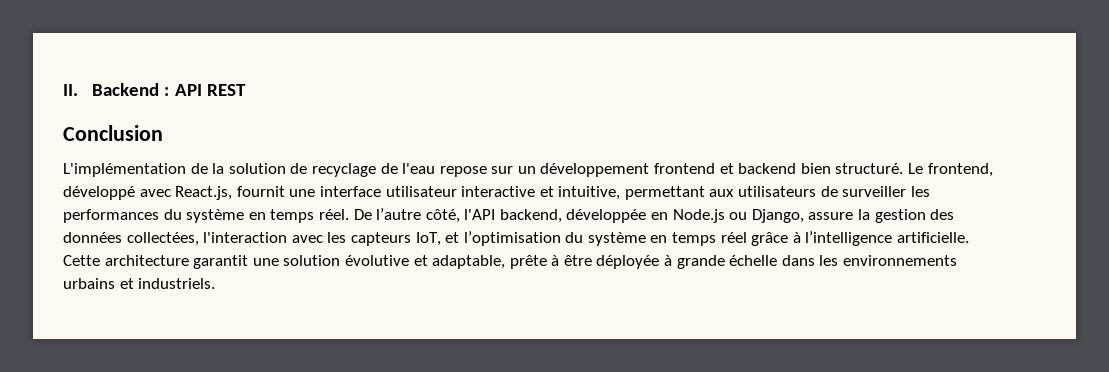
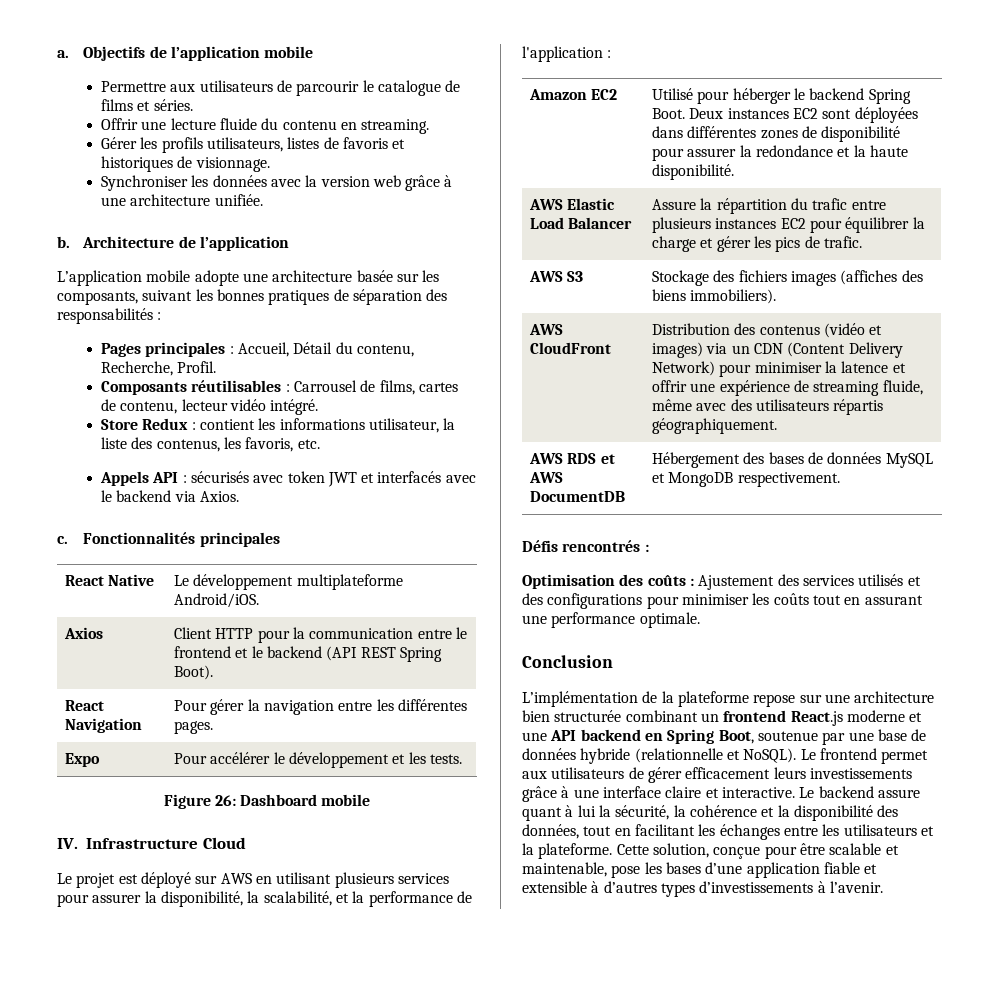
[63,83,246,96] [63,125,163,141] [63,163,993,177] [63,186,930,200] [63,208,955,223] [63,231,970,246] [63,255,958,269] [63,278,216,289] II. Backend : API REST // Conclusion // L'implémentation de la solution de recyclage de l'eau repose sur un développement frontend et backend bien structuré. Le frontend, développé avec React.js, fournit une interface utilisateur interactive et intuitive, permettant aux utilisateurs de surveiller les performances du système en temps réel. De l’autre côté, l'API backend, développée en Node.js ou Django, assure la gestion des données collectées, l'interaction avec les capteurs IoT, et l’optimisation du système en temps réel grâce à l’intelligence artificielle. Cette architecture garantit une solution évolutive et adaptable, prête à être déployée à grande échelle dans les environnements urbains et industriels. -> [57,46,314,61] [100,80,461,96] [100,99,193,111] [100,118,430,134] [100,137,406,153] [100,156,270,172] [100,175,453,191] [100,194,263,206] [57,236,289,251] [57,270,440,286] [57,289,448,305] [57,308,162,324] [100,342,414,357] [100,361,217,376] [100,380,458,395] [100,399,319,415] [100,418,456,433] [100,437,320,452] [99,471,476,487] [100,490,239,502] [57,532,280,547] [65,574,155,586] [174,574,403,590] [174,593,260,608] [64,627,104,639] [174,627,468,643] [174,646,443,662] [174,665,214,680] [65,700,105,711] [65,718,143,733] [174,699,468,715] [174,721,214,734] [65,753,101,767] [174,752,463,768] [163,794,371,809] [57,837,246,849] [57,872,449,888] [57,891,472,907] [522,46,612,62] [529,89,618,100] [652,88,911,104] [652,107,918,123] [652,126,901,142] [652,145,909,161] [652,164,735,180] [529,198,616,210] [530,217,633,229] [652,198,886,214] [652,217,925,233] [652,236,863,252] [529,271,584,282] [652,270,923,286] [652,289,777,304] [529,324,564,335] [530,342,612,354] [652,323,883,338] [652,342,903,358] [652,361,906,377] [652,380,923,396] [652,399,884,415] [652,418,778,434] [529,453,615,464] [529,472,564,483] [530,491,626,502] [652,452,933,468] [652,472,840,487] [522,540,649,552] [522,574,921,590] [522,593,923,609] [522,612,700,628] [522,655,613,668] [522,691,935,707] [522,710,923,726] [522,729,927,745] [522,748,929,764] [522,767,912,783] [522,786,920,802] [522,805,899,821] [522,824,934,840] [522,843,899,859] [522,862,878,878] [522,881,883,897] a. Objectifs de l’application mobile // Permettre aux utilisateurs de parcourir le catalogue de films et séries. // Offrir une lecture fluide du contenu en streaming. // Gérer les profils utilisateurs, listes de favoris et historiques de visionnage. // Synchroniser les données avec la version web grâce à une architecture unifiée. // b. Architecture de l’application // L’application mobile adopte une architecture basée sur les composants, suivant les bonnes pratiques de séparation des responsabilités : // Pages principales : Accueil, Détail du contenu, Recherche, Profil. // Composants réutilisables : Carrousel de films, cartes de contenu, lecteur vidéo intégré. // Store Redux : contient les informations utilisateur, la liste des contenus, les favoris, etc. // Appels API : sécurisés avec token JWT et interfacés avec le backend via Axios. // c. Fonctionnalités principales // React Native | Le développement multiplateforme Android/iOS. // Axios | Client HTTP pour la communication entre le frontend et le backend (API REST Spring Boot). // React Navigation | Pour gérer la navigation entre les différentes pages. // Expo | Pour accélérer le développement et les tests. // Figure 26: Dashboard mobile // IV. Infrastructure Cloud // Le projet est déployé sur AWS en utilisant plusieurs services pour assurer la disponibilité, la scalabilité, et la performance de l'application : // Amazon EC2 | Utilisé pour héberger le backend Spring Boot. Deux instances EC2 sont déployées dans différentes zones de disponibilité pour assurer la redondance et la haute disponibilité. // AWS Elastic Load Balancer | Assure la répartition du trafic entre plusieurs instances EC2 pour équilibrer la charge et gérer les pics de trafic. // AWS S3 | Stockage des fichiers images (affiches des biens immobiliers). // AWS CloudFront | Distribution des contenus (vidéo et images) via un CDN (Content Delivery Network) pour minimiser la latence et offrir une expérience de streaming fluide, même avec des utilisateurs répartis géographiquement. // AWS RDS et AWS DocumentDB | Hébergement des bases de données MySQL et MongoDB respectivement. // Défis rencontrés : // Optimisation des coûts : Ajustement des services utilisés et des configurations pour minimiser les coûts tout en assurant une performance optimale. // Conclusion // L’implémentation de la plateforme repose sur une architecture bien structurée combinant un frontend React.js moderne et une API backend en Spring Boot, soutenue par une base de données hybride (relationnelle et NoSQL). Le frontend permet aux utilisateurs de gérer efficacement leurs investissements grâce à une interface claire et interactive. Le backend assure quant à lui la sécurité, la cohérence et la disponibilité des données, tout en facilitant les échanges entre les utilisateurs et la plateforme. Cette solution, conçue pour être scalable et maintenable, pose les bases d’une application fiable et extensible à d’autres types d’investissements à l’avenir.

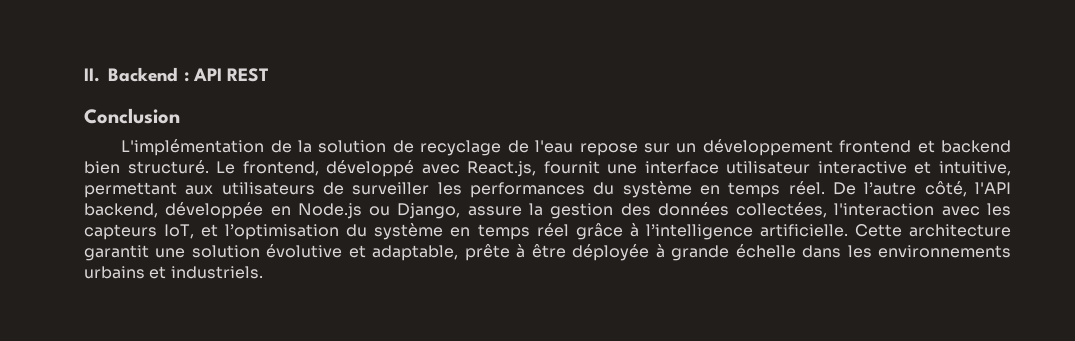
[57,46,314,61] [100,80,461,96] [100,99,193,111] [100,118,430,134] [100,137,406,153] [100,156,270,172] [100,175,453,191] [100,194,263,206] [57,236,289,251] [57,270,440,286] [57,289,448,305] [57,308,162,324] [100,342,414,357] [100,361,217,376] [100,380,458,395] [100,399,319,415] [100,418,456,433] [100,437,320,452] [99,471,476,487] [100,490,239,502] [57,532,280,547] [65,574,155,586] [174,574,403,590] [174,593,260,608] [64,627,104,639] [174,627,468,643] [174,646,443,662] [174,665,214,680] [65,700,105,711] [65,718,143,733] [174,699,468,715] [174,721,214,734] [65,753,101,767] [174,752,463,768] [163,794,371,809] [57,837,246,849] [57,872,449,888] [57,891,472,907] [522,46,612,62] [529,89,618,100] [652,88,911,104] [652,107,918,123] [652,126,901,142] [652,145,909,161] [652,164,735,180] [529,198,616,210] [530,217,633,229] [652,198,886,214] [652,217,925,233] [652,236,863,252] [529,271,584,282] [652,270,923,286] [652,289,777,304] [529,324,564,335] [530,342,612,354] [652,323,883,338] [652,342,903,358] [652,361,906,377] [652,380,923,396] [652,399,884,415] [652,418,778,434] [529,453,615,464] [529,472,564,483] [530,491,626,502] [652,452,933,468] [652,472,840,487] [522,540,649,552] [522,574,921,590] [522,593,923,609] [522,612,700,628] [522,655,613,668] [522,691,935,707] [522,710,923,726] [522,729,927,745] [522,748,929,764] [522,767,912,783] [522,786,920,802] [522,805,899,821] [522,824,934,840] [522,843,899,859] [522,862,878,878] [522,881,883,897] a. Objectifs de l’application mobile // Permettre aux utilisateurs de parcourir le catalogue de films et séries. // Offrir une lecture fluide du contenu en streaming. // Gérer les profils utilisateurs, listes de favoris et historiques de visionnage. // Synchroniser les données avec la version web grâce à une architecture unifiée. // b. Architecture de l’application // L’application mobile adopte une architecture basée sur les composants, suivant les bonnes pratiques de séparation des responsabilités : // Pages principales : Accueil, Détail du contenu, Recherche, Profil. // Composants réutilisables : Carrousel de films, cartes de contenu, lecteur vidéo intégré. // Store Redux : contient les informations utilisateur, la liste des contenus, les favoris, etc. // Appels API : sécurisés avec token JWT et interfacés avec le backend via Axios. // c. Fonctionnalités principales // React Native | Le développement multiplateforme Android/iOS. // Axios | Client HTTP pour la communication entre le frontend et le backend (API REST Spring Boot). // React Navigation | Pour gérer la navigation entre les différentes pages. // Expo | Pour accélérer le développement et les tests. // Figure 26: Dashboard mobile // IV. Infrastructure Cloud // Le projet est déployé sur AWS en utilisant plusieurs services pour assurer la disponibilité, la scalabilité, et la performance de l'application : // Amazon EC2 | Utilisé pour héberger le backend Spring Boot. Deux instances EC2 sont déployées dans différentes zones de disponibilité pour assurer la redondance et la haute disponibilité. // AWS Elastic Load Balancer | Assure la répartition du trafic entre plusieurs instances EC2 pour équilibrer la charge et gérer les pics de trafic. // AWS S3 | Stockage des fichiers images (affiches des biens immobiliers). // AWS CloudFront | Distribution des contenus (vidéo et images) via un CDN (Content Delivery Network) pour minimiser la latence et offrir une expérience de streaming fluide, même avec des utilisateurs répartis géographiquement. // AWS RDS et AWS DocumentDB | Hébergement des bases de données MySQL et MongoDB respectivement. // Défis rencontrés : // Optimisation des coûts : Ajustement des services utilisés et des configurations pour minimiser les coûts tout en assurant une performance optimale. // Conclusion // L’implémentation de la plateforme repose sur une architecture bien structurée combinant un frontend React.js moderne et une API backend en Spring Boot, soutenue par une base de données hybride (relationnelle et NoSQL). Le frontend permet aux utilisateurs de gérer efficacement leurs investissements grâce à une interface claire et interactive. Le backend assure quant à lui la sécurité, la cohérence et la disponibilité des données, tout en facilitant les échanges entre les utilisateurs et la plateforme. Cette solution, conçue pour être scalable et maintenable, pose les bases d’une application fiable et extensible à d’autres types d’investissements à l’avenir. -> [84,67,269,82] [84,108,180,124] [121,139,1011,156] [84,160,1012,177] [84,181,1012,198] [84,202,1012,219] [84,223,1011,240] [84,244,1012,261] [84,266,263,279] II. Backend : API REST // Conclusion // L'implémentation de la solution de recyclage de l'eau repose sur un développement frontend et backend bien structuré. Le frontend, développé avec React.js, fournit une interface utilisateur interactive et intuitive, permettant aux utilisateurs de surveiller les performances du système en temps réel. De l’autre côté, l'API backend, développée en Node.js ou Django, assure la gestion des données collectées, l'interaction avec les capteurs IoT, et l’optimisation du système en temps réel grâce à l’intelligence artificielle. Cette architecture garantit une solution évolutive et adaptable, prête à être déployée à grande échelle dans les environnements urbains et industriels.

